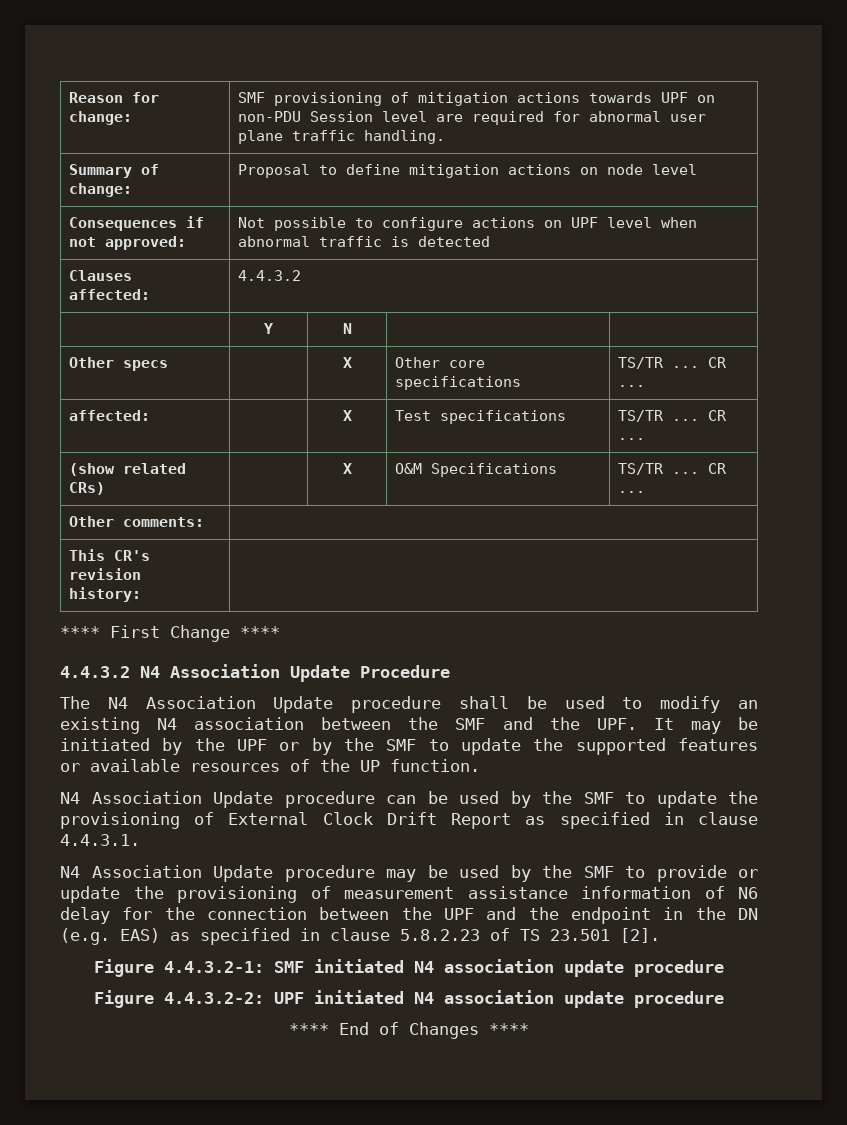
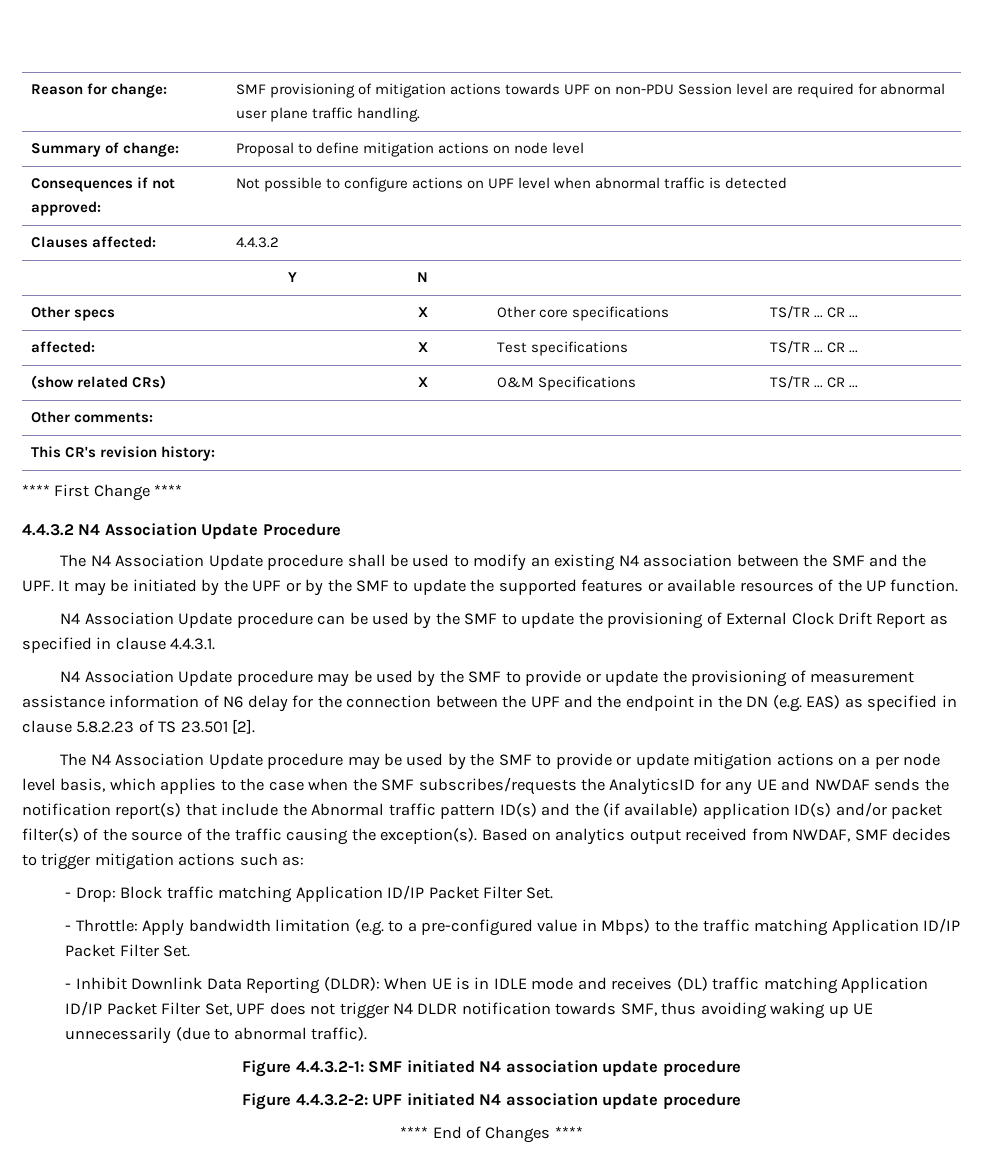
(660, 935) none -> [60,753,941,770] [22,777,949,795] [22,802,943,819] [22,828,952,845] [22,853,305,870] [65,885,554,903] [65,918,961,936] [65,944,191,957] [65,977,929,994] [65,1001,874,1019] [65,1027,368,1044] // The N4 Association Update procedure may be used by the SMF to provide or update mitigation actions on a per node level basis, which applies to the case when the SMF subscribes/requests the AnalyticsID for any UE and NWDAF sends the notification report(s) that include the Abnormal traffic pattern ID(s) and the (if available) application ID(s) and/or packet filter(s) of the source of the traffic causing the exception(s). Based on analytics output received from NWDAF, SMF decides to trigger mitigation actions such as: // - Drop: Block traffic matching Application ID/IP Packet Filter Set. // - Throttle: Apply bandwidth limitation (e.g. to a pre-configured value in Mbps) to the traffic matching Application ID/IP Packet Filter Set. // - Inhibit Downlink Data Reporting (DLDR): When UE is in IDLE mode and receives (DL) traffic matching Application ID/IP Packet Filter Set, UPF does not trigger N4 DLDR notification towards SMF, thus avoiding waking up UE unnecessarily (due to abnormal traffic).

